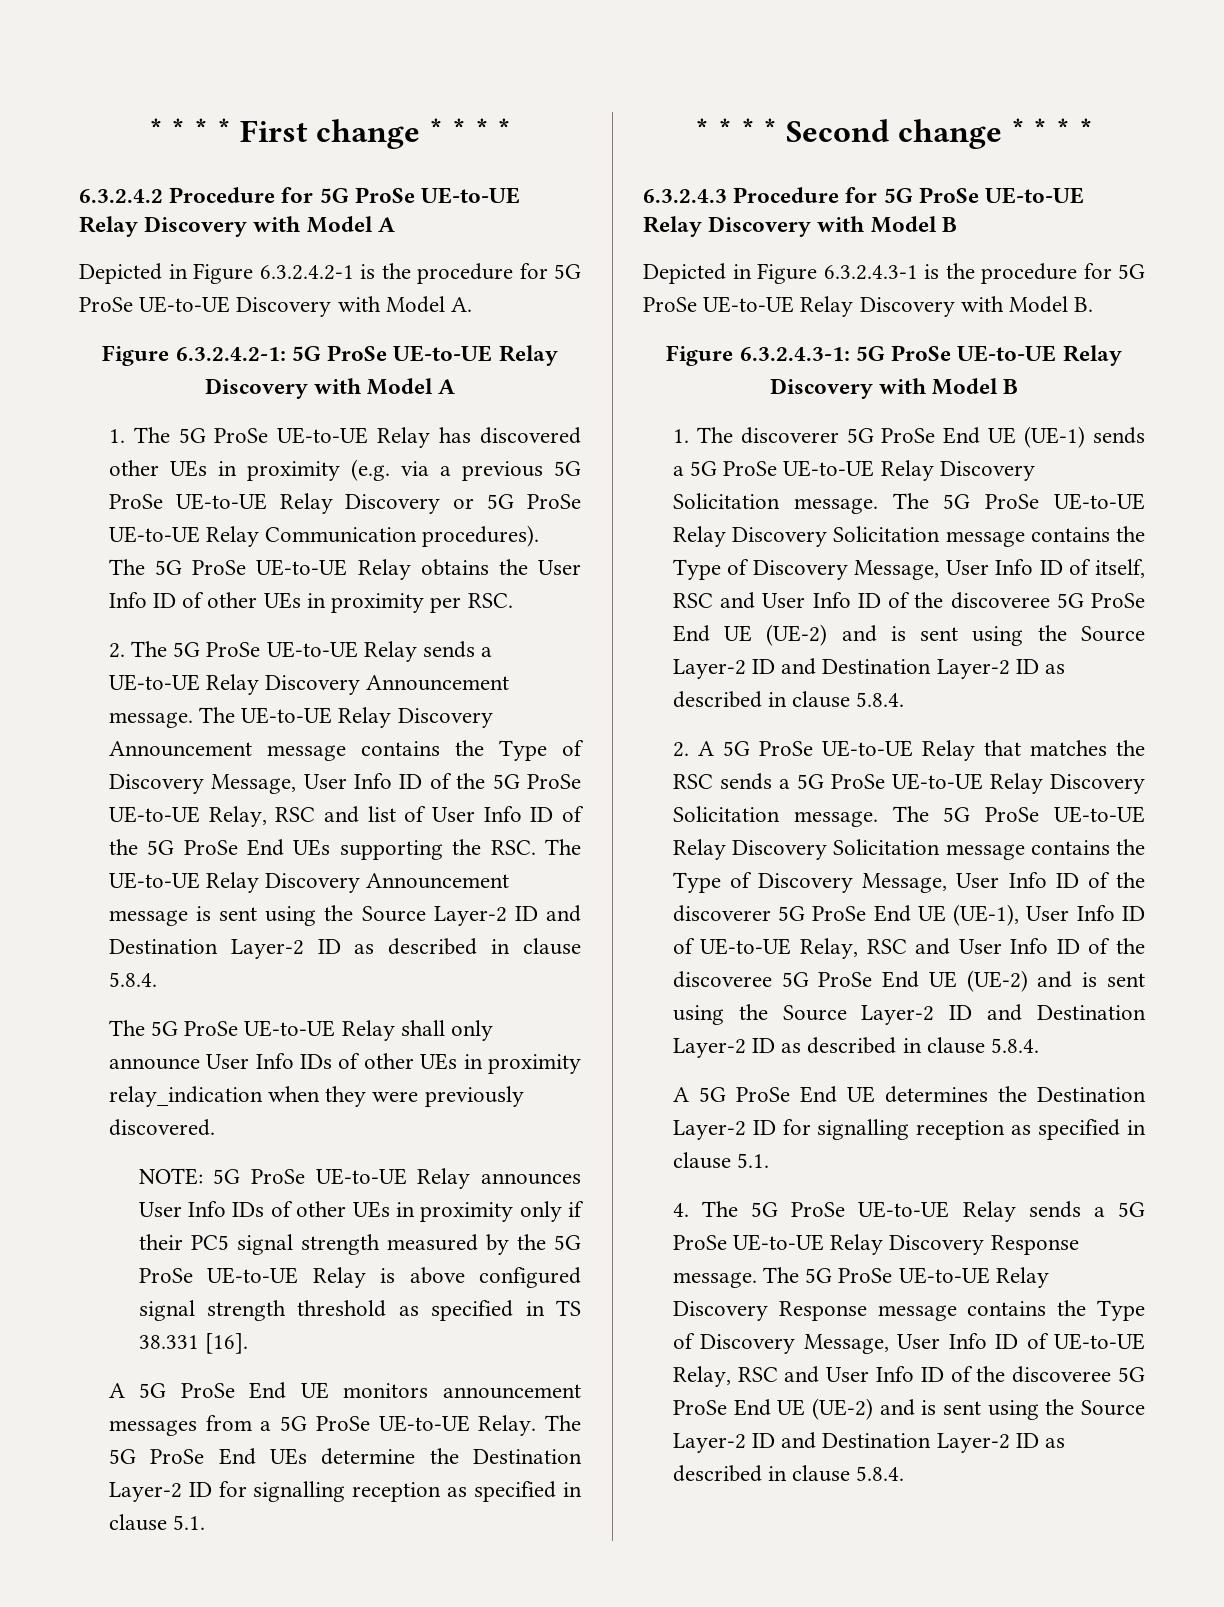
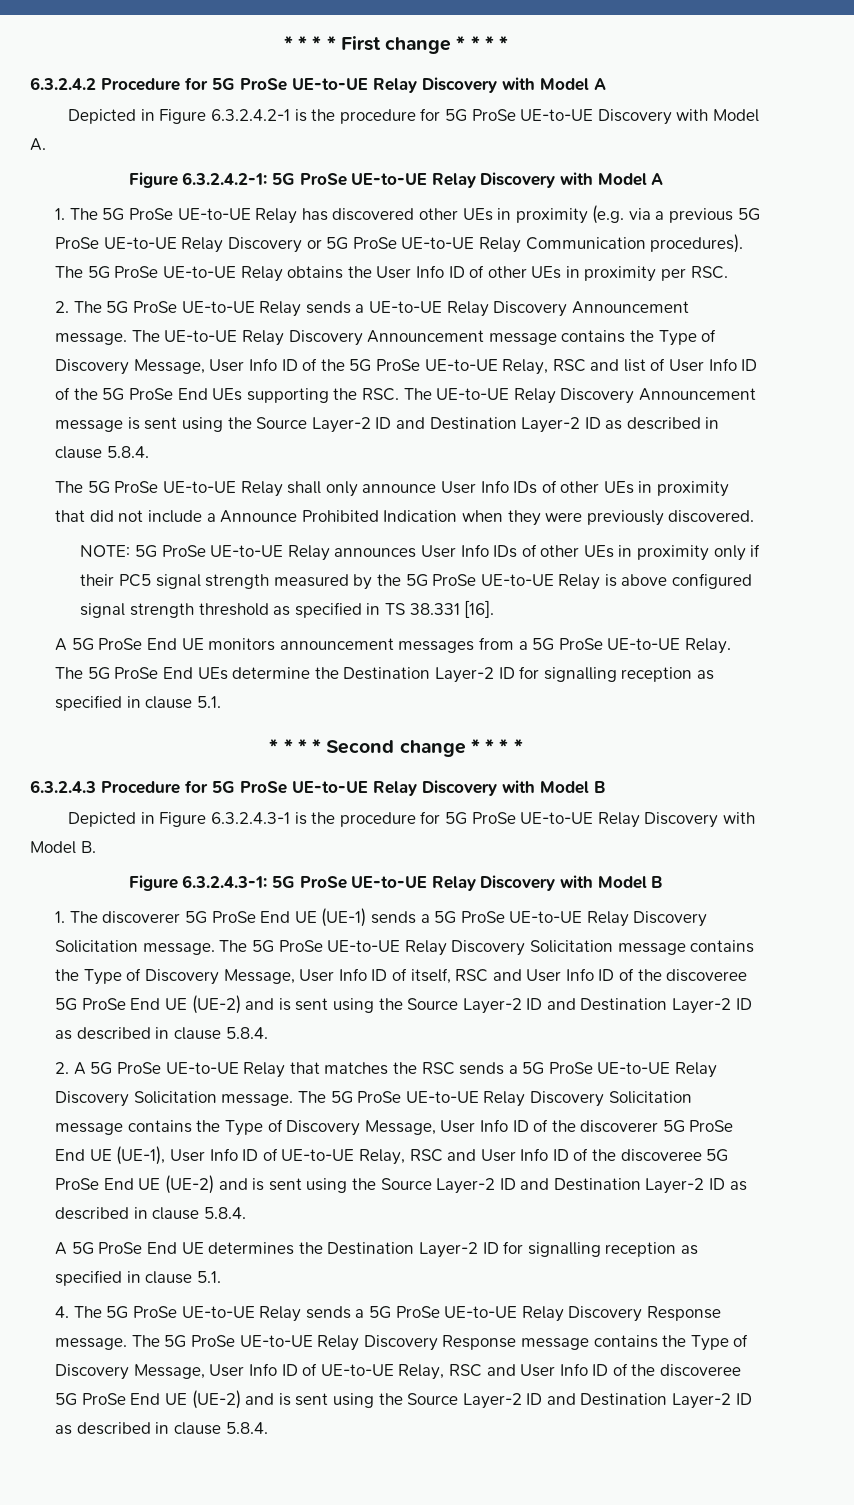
[108,1086,263,1107] relay_indication -> [55,510,458,523] that did not include a Announce Prohibited Indication

